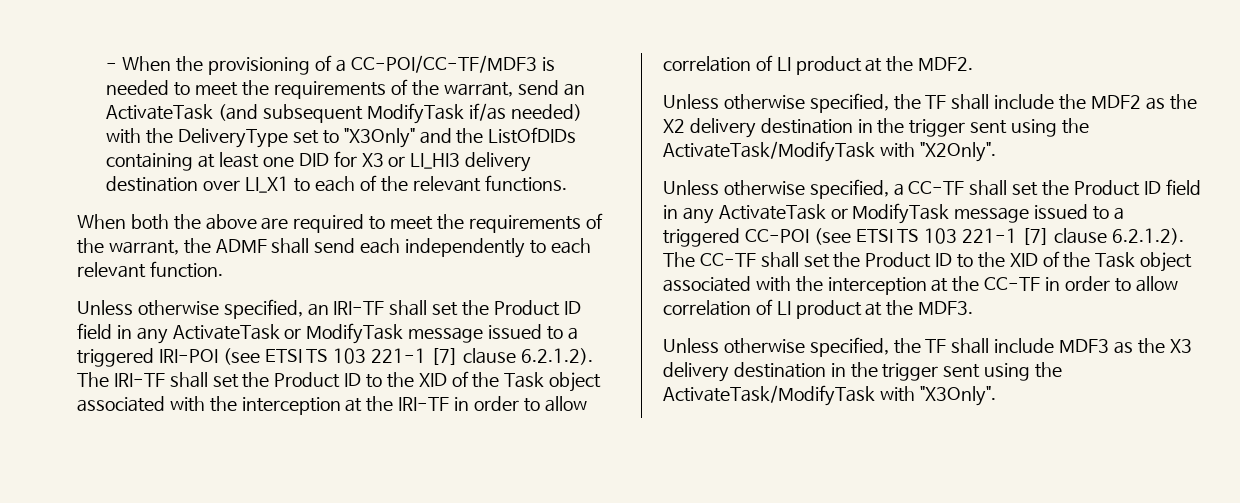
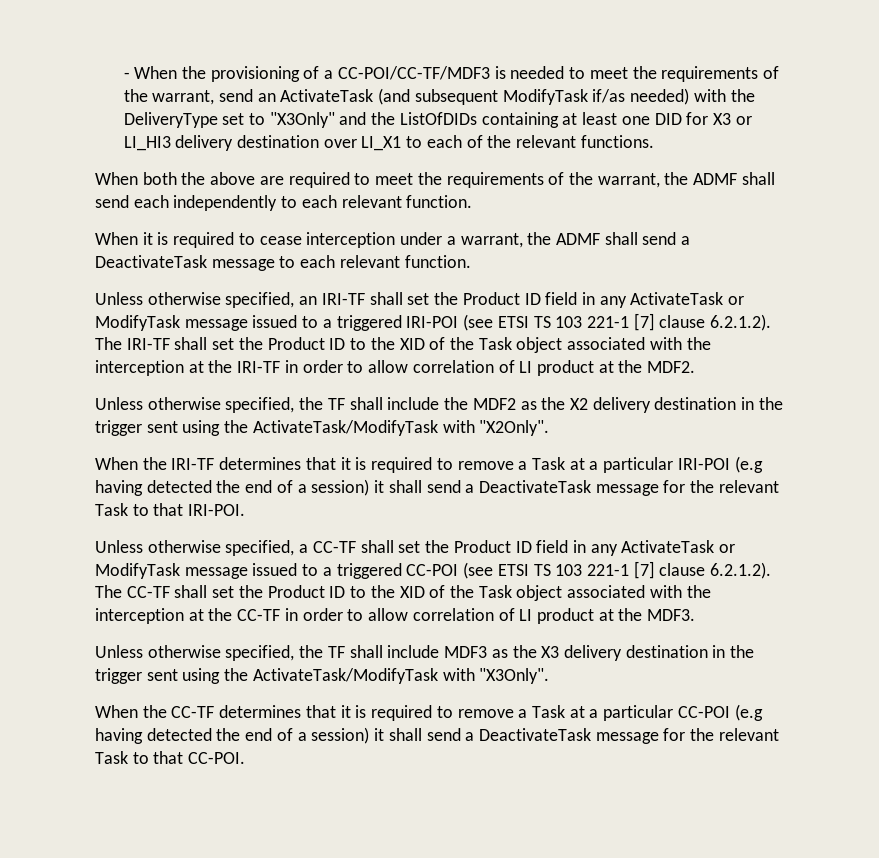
(223, 269) none -> [95,232,691,248] [95,255,471,271] // When it is required to cease interception under a warrant, the ADMF shall send a DeactivateTask message to each relevant function.
(996, 152) none -> [95,456,763,473] [95,479,779,496] [95,503,246,516] // When the IRI-TF determines that it is required to remove a Task at a particular IRI-POI (e.g having detected the end of a session) it shall send a DeactivateTask message for the relevant Task to that IRI-POI.
(996, 396) none -> [95,704,763,721] [95,727,779,744] [95,751,246,764] // When the CC-TF determines that it is required to remove a Task at a particular CC-POI (e.g having detected the end of a session) it shall send a DeactivateTask message for the relevant Task to that CC-POI.

